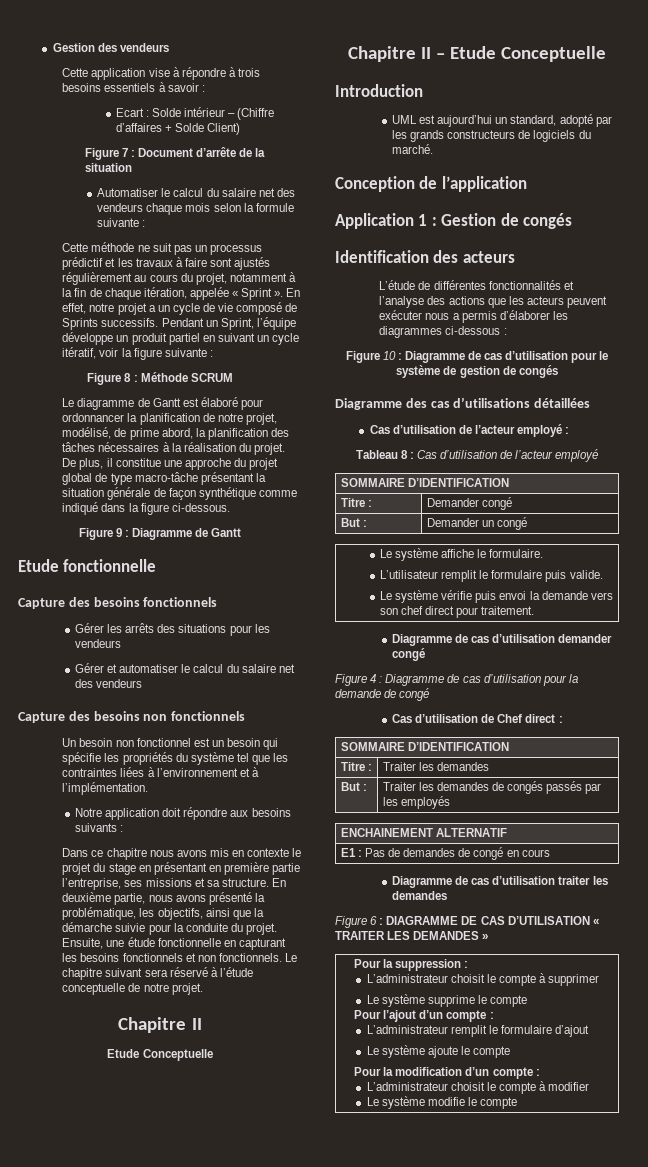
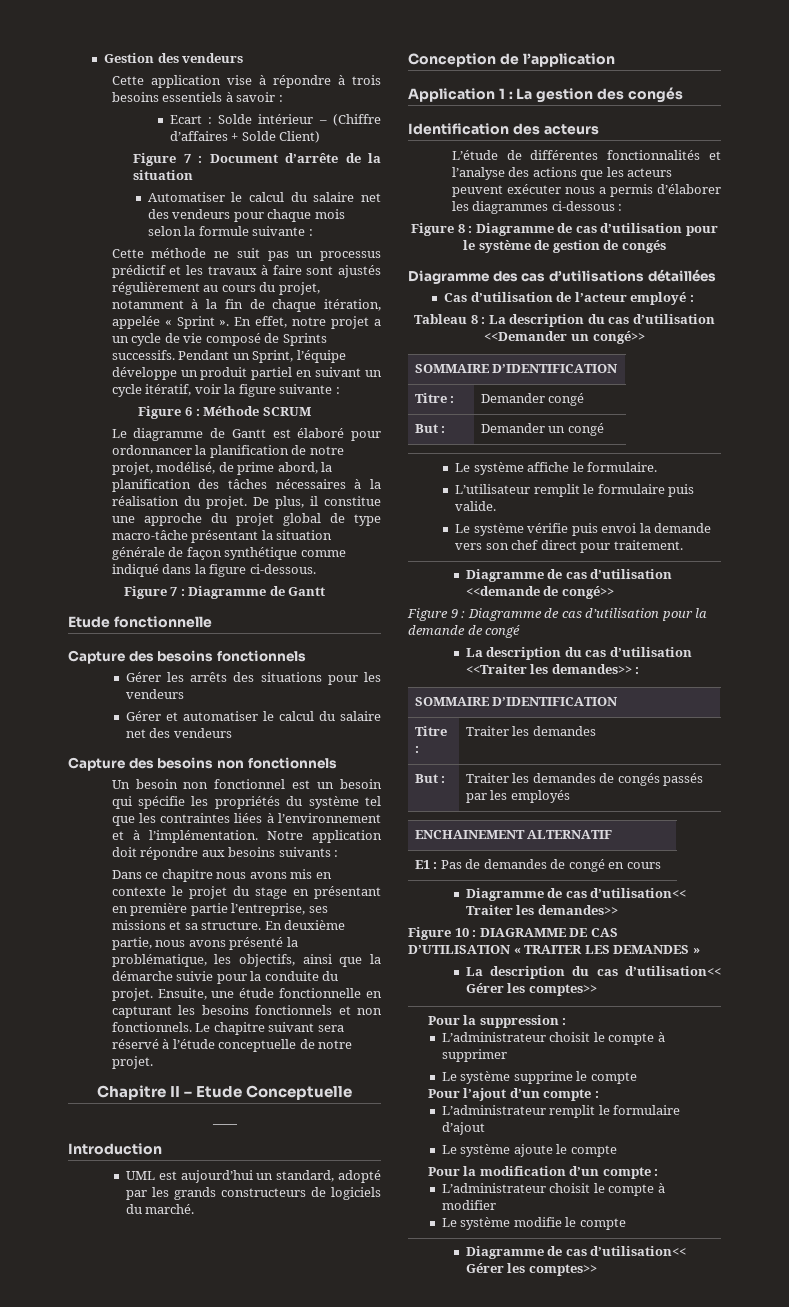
(144, 207) none -> [233,212,264,222] pour
[124,373,132,382] 8 -> [184,407,192,416] 6
[115,528,122,537] 9 -> [170,587,178,596] 7
(149, 788) // -> (258, 836) none
[107,1049,213,1061] [347,46,607,62] // Etude Conceptuelle // Chapitre II – Etude Conceptuelle -> [184,1085,353,1100] [211,1123,238,1125] – Etude Conceptuelle // ____
[441,213,519,226] Gestion de -> [516,88,624,103] La gestion des
[382,351,396,360] 10 -> [457,224,465,233] 8
[416,449,599,462] Cas d’utilisation de l’acteur employé -> [488,314,715,327] [484,331,645,344] La description du cas d’utilisation <<Demander un congé>>
[558,634,613,643] [392,648,426,661] [335,674,377,686] demander congé // Figure 4 -> [465,586,614,599] [407,608,458,621] <<demande de congé>> // Figure 9
[392,714,556,723] Cas d’utilisation de Chef direct -> [465,647,693,660] [465,664,632,674] La description du cas d’utilisation <<Traiter les demandes>>
[492,876,608,885] [392,891,448,900] [335,916,378,928] d’utilisation traiter les demandes // Figure 6 -> [590,888,687,898] [465,905,618,915] [408,927,469,940] d’utilisation<< Traiter les demandes>> // Figure 10
(489, 937) none -> [465,966,721,979] [465,983,597,996] // La description du cas d’utilisation<< Gérer les comptes>>
(518, 1103) none -> [465,1246,687,1259] [465,1263,597,1276] // Diagramme de cas d’utilisation<< Gérer les comptes>>

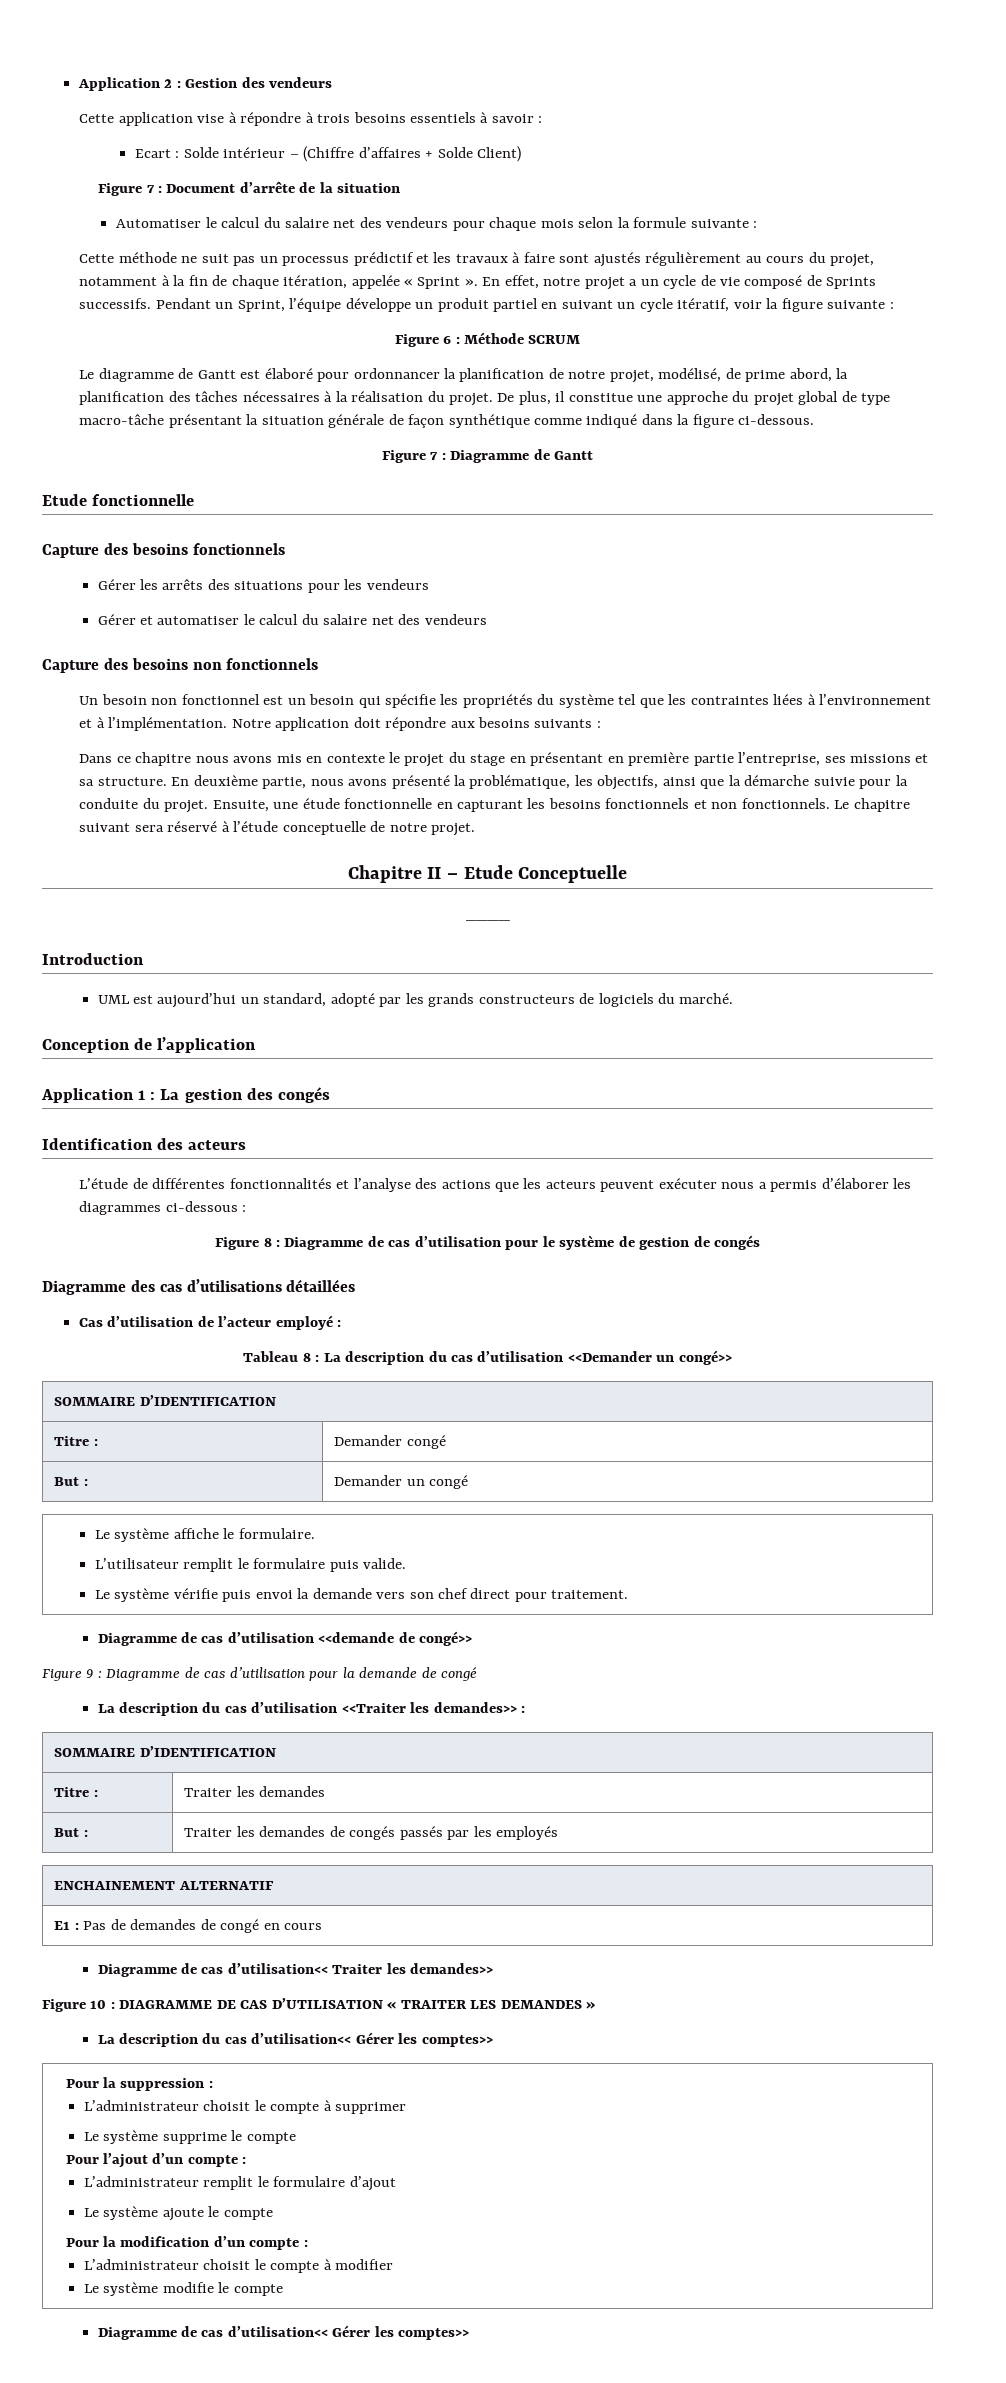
(104, 58) none -> [77,77,181,91] Application 2 :

